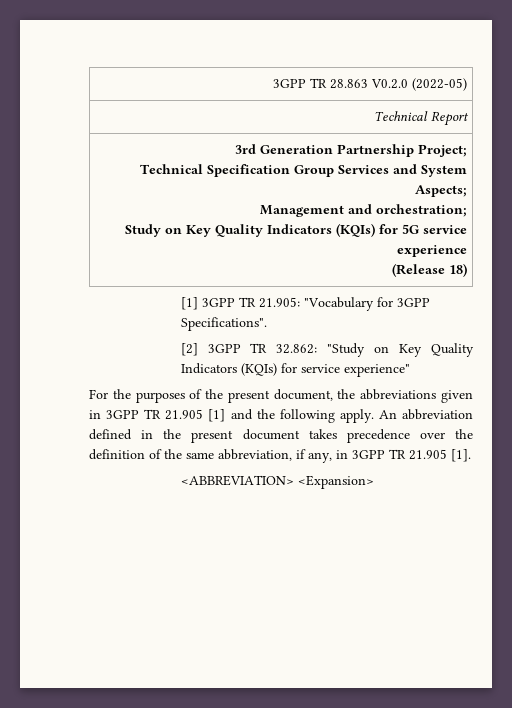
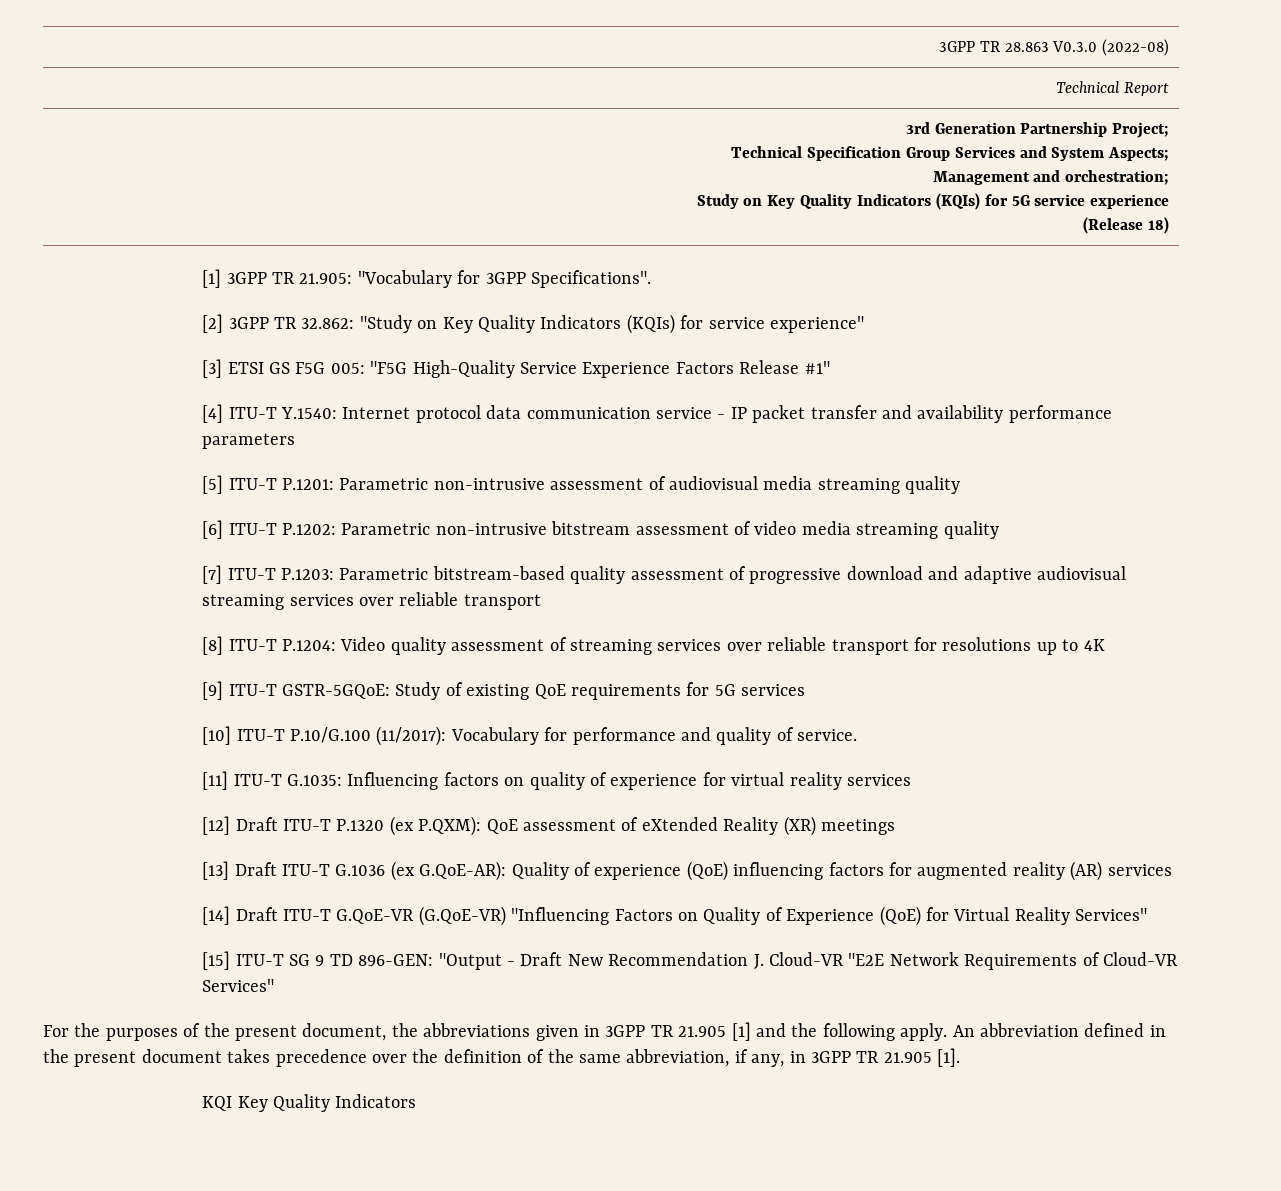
[371,78,468,91] V0.2.0 (2022-05) -> [1052,39,1170,56] V0.3.0 (2022-08)
(410, 370) none -> [202,359,830,378] [202,404,1112,423] [202,433,296,449] [202,475,961,494] [202,520,999,539] [202,565,1126,584] [202,592,541,610] [202,636,1105,655] [202,681,806,700] [202,726,858,746] [202,771,911,790] [202,816,895,836] [202,861,1172,881] [202,906,1148,926] [202,951,1178,970] [202,979,275,992] // [3] ETSI GS F5G 005: "F5G High-Quality Service Experience Factors Release #1" // [4] ITU-T Y.1540: Internet protocol data communication service - IP packet transfer and availability performance parameters // [5] ITU-T P.1201: Parametric non-intrusive assessment of audiovisual media streaming quality // [6] ITU-T P.1202: Parametric non-intrusive bitstream assessment of video media streaming quality // [7] ITU-T P.1203: Parametric bitstream-based quality assessment of progressive download and adaptive audiovisual streaming services over reliable transport // [8] ITU-T P.1204: Video quality assessment of streaming services over reliable transport for resolutions up to 4K // [9] ITU-T GSTR-5GQoE: Study of existing QoE requirements for 5G services // [10] ITU-T P.10/G.100 (11/2017): Vocabulary for performance and quality of service. // [11] ITU-T G.1035: Influencing factors on quality of experience for virtual reality services // [12] Draft ITU-T P.1320 (ex P.QXM): QoE assessment of eXtended Reality (XR) meetings // [13] Draft ITU-T G.1036 (ex G.QoE-AR): Quality of experience (QoE) influencing factors for augmented reality (AR) services // [14] Draft ITU-T G.QoE-VR (G.QoE-VR) "Influencing Factors on Quality of Experience (QoE) for Virtual Reality Services" // [15] ITU-T SG 9 TD 896-GEN: "Output - Draft New Recommendation J. Cloud-VR "E2E Network Requirements of Cloud-VR Services"
[180,475,374,489] <ABBREVIATION> <Expansion> -> [202,1094,417,1112] KQI Key Quality Indicators

